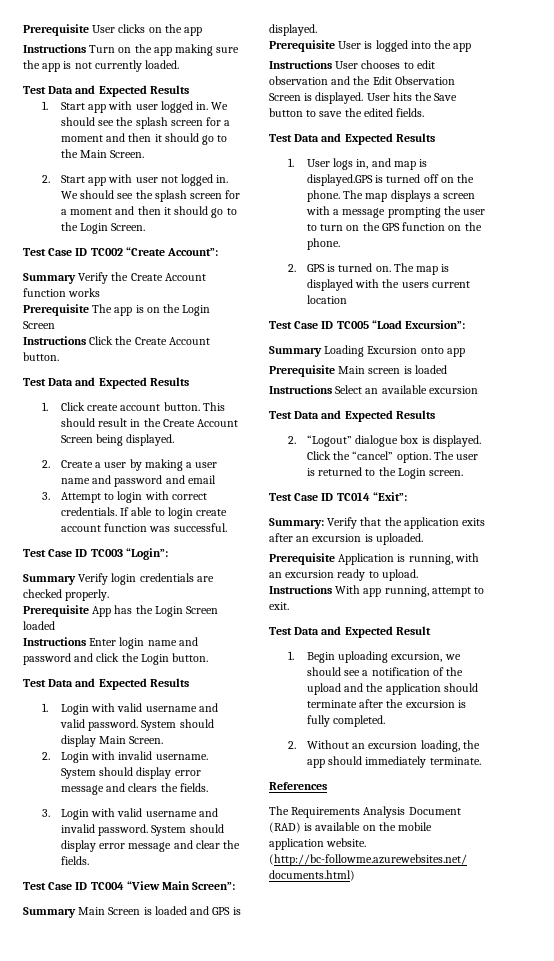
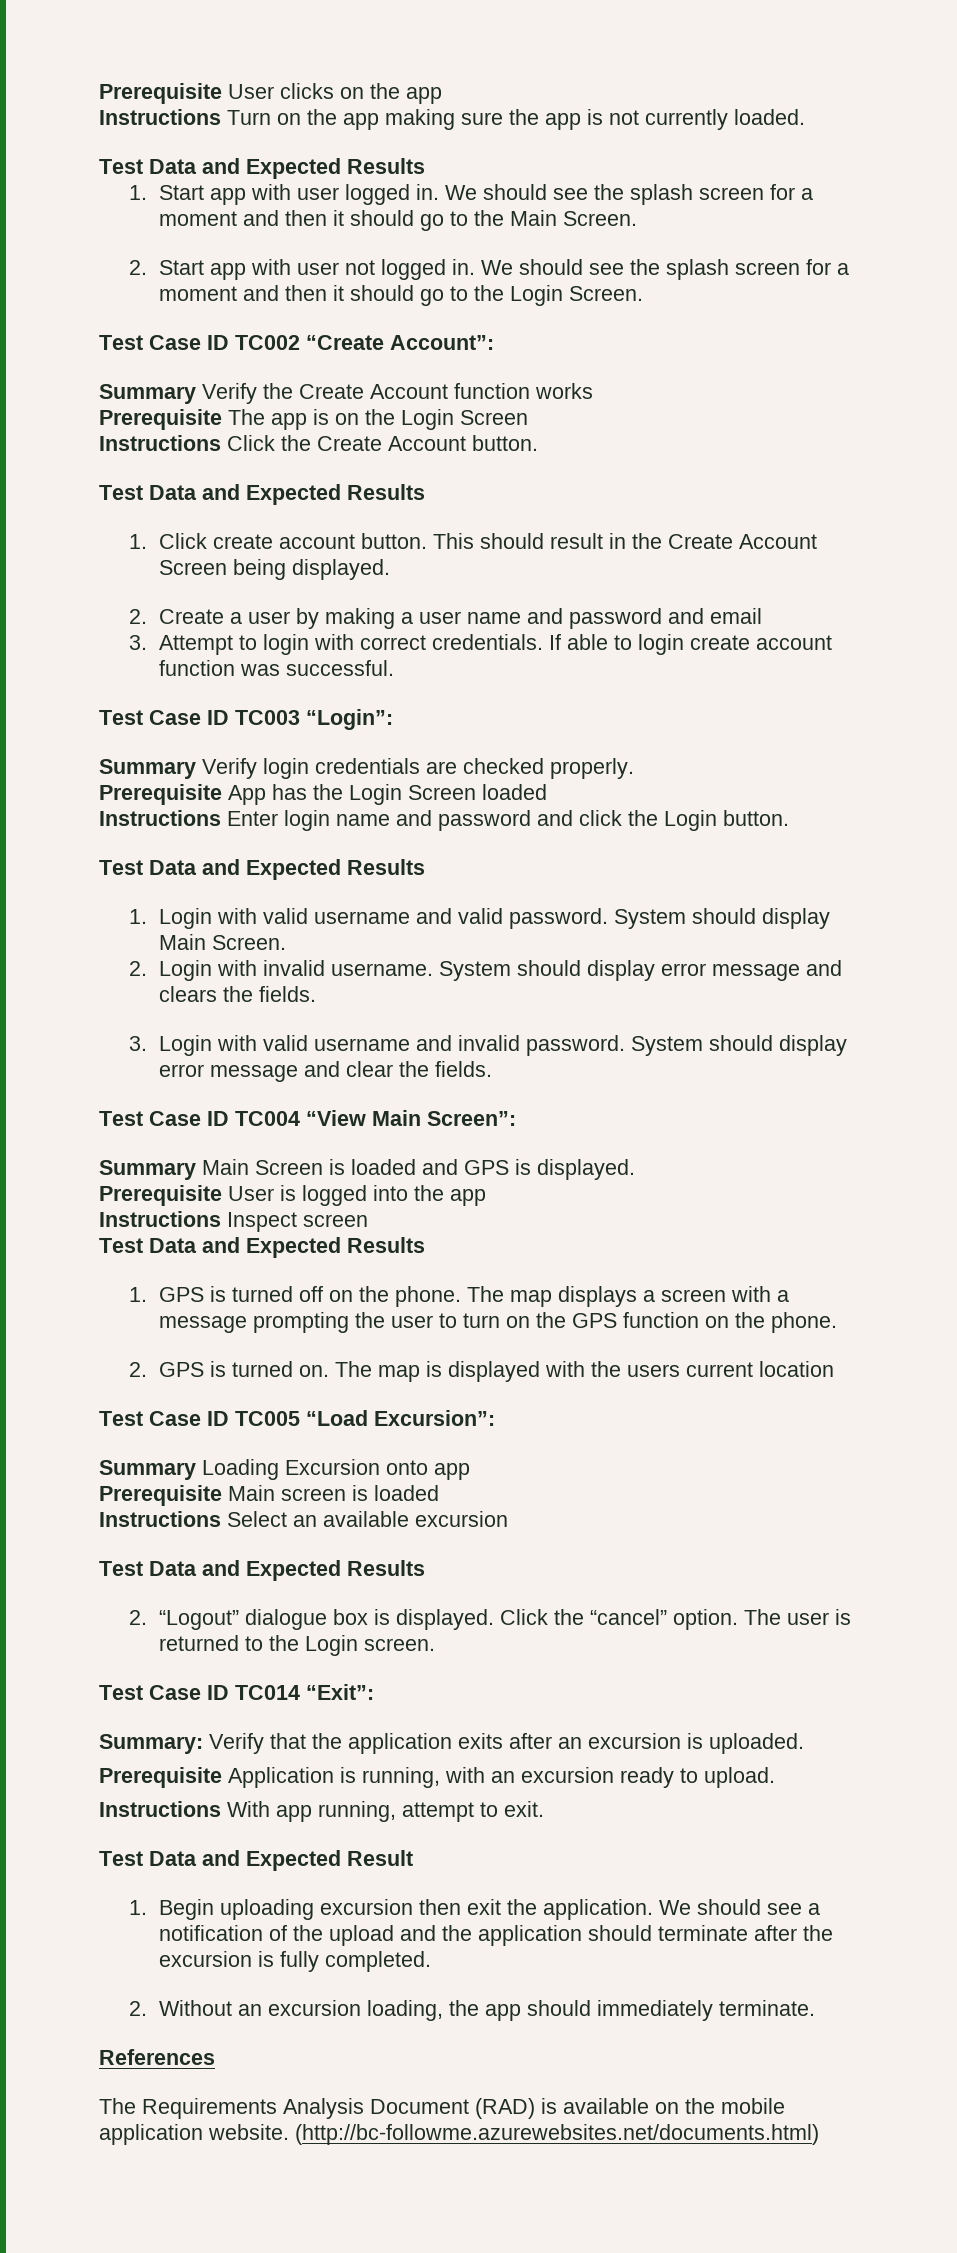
[335,60,435,69] [269,76,455,85] [269,92,458,104] [269,108,425,117] [269,133,435,145] [287,158,428,170] [306,174,373,186] User chooses to edit observation and the Edit Observation Screen is displayed. User hits the Save button to save the edited fields. // Test Data and Expected Results // 1. User logs in, and map is displayed.GPS -> [227,1212,368,1232] [99,1237,425,1258] [129,1287,205,1302] Inspect screen // Test Data and Expected Results // 1. GPS
[391,652,461,662] excursion, we -> [320,1899,692,1920] excursion then exit the application. We

